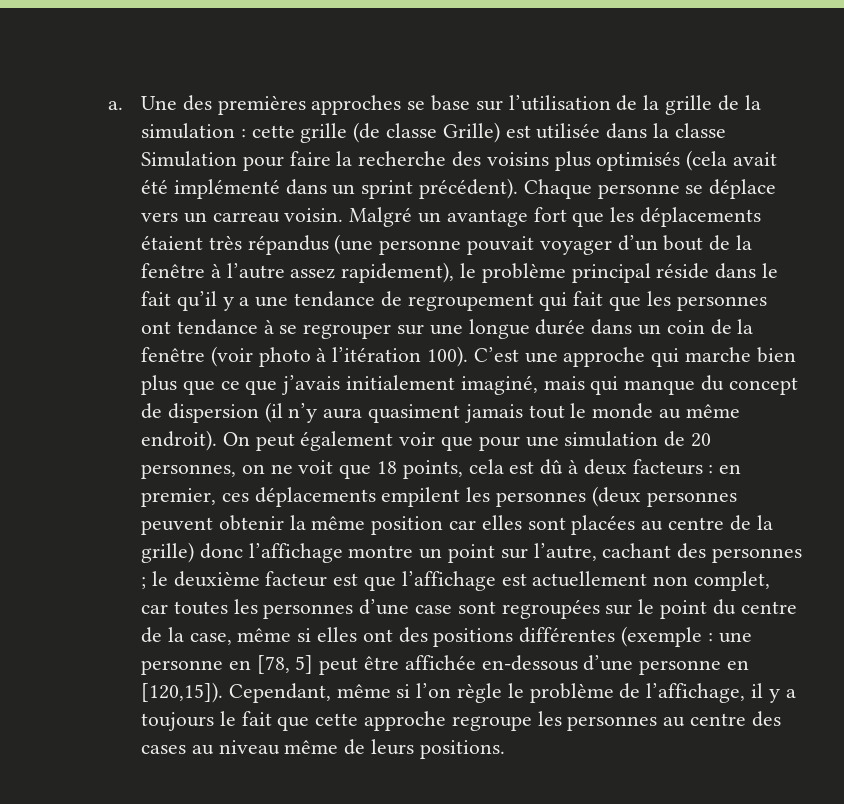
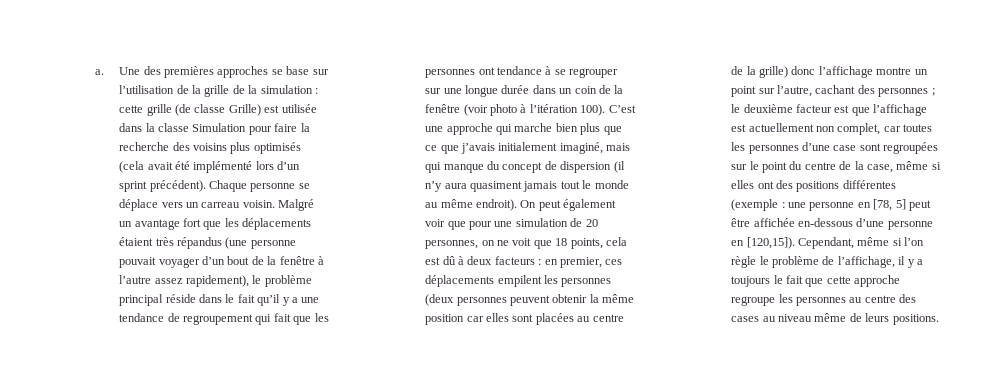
[285,179,356,195] dans un -> [255,161,301,170] lors d’un

